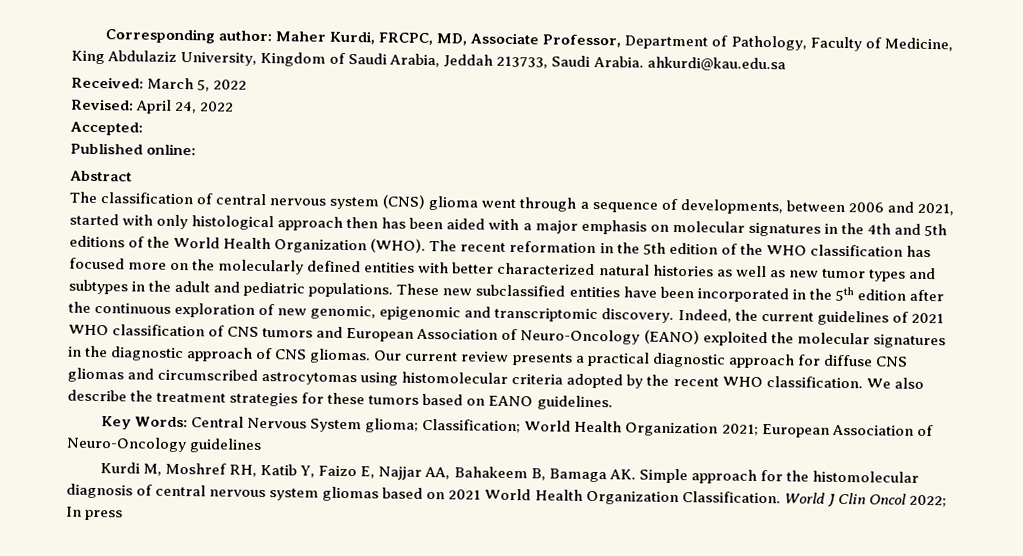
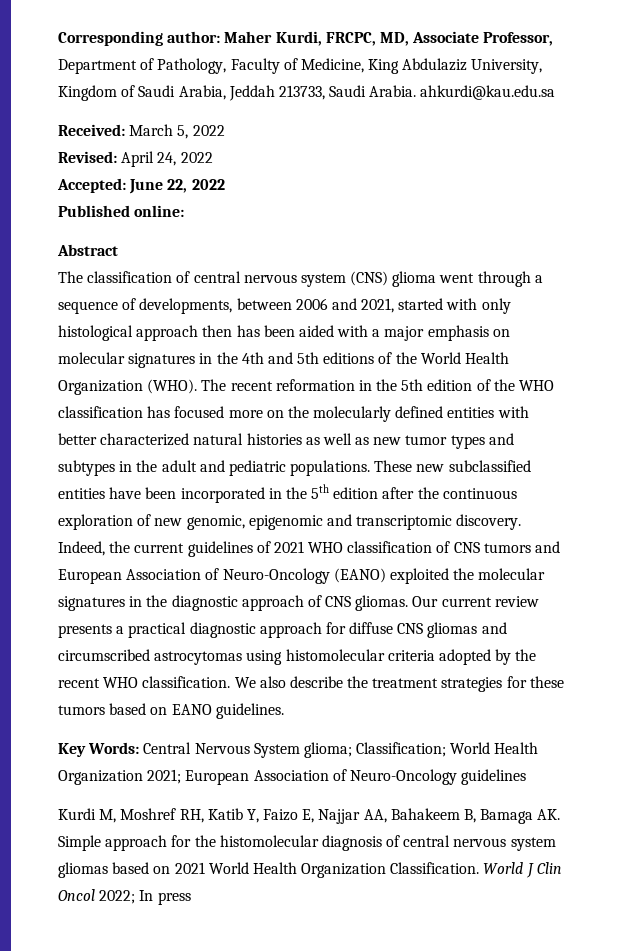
(143, 128) none -> [129,179,225,194] June 22, 2022

